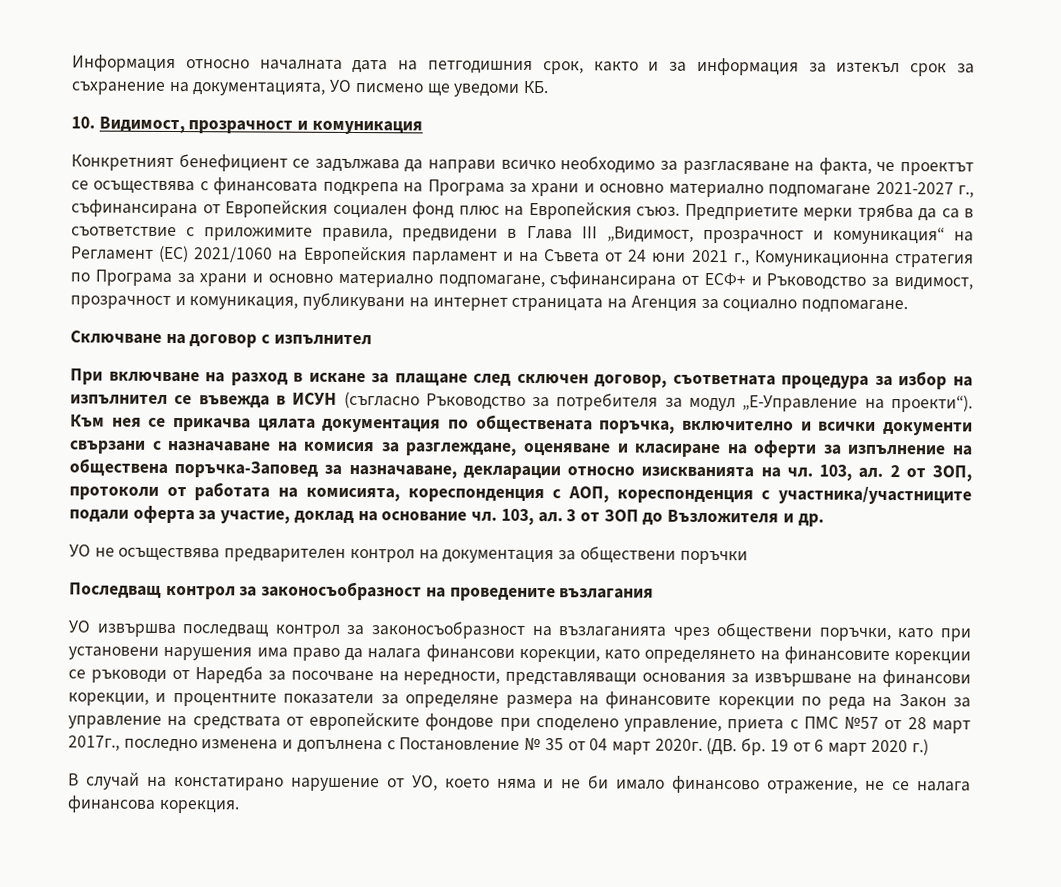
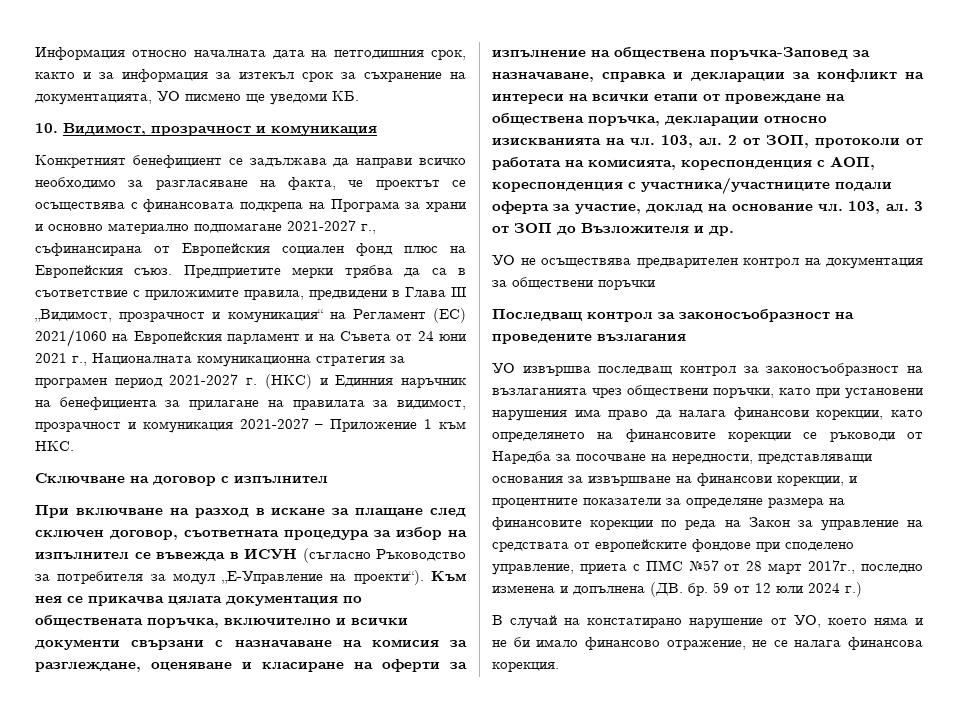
[753,250,974,268] [70,269,974,291] [70,292,908,314] Комуникационна стратегия по Програма за храни и основно материално подпомагане, съфинансирана от ЕСФ+ и Ръководство за видимост, прозрачност и комуникация, публикувани на интернет страницата на Агенция за социално подпомагане. -> [92,353,405,367] [35,374,468,389] [35,397,467,410] [35,418,466,433] [35,441,74,451] Националната комуникационна стратегия за програмен период 2021-2027 г. (НКС) и Единния наръчник на бенефициента за прилагане на правилата за видимост, прозрачност и комуникация 2021-2027 – Приложение 1 към НКС.
(457, 471) none -> [602,69,924,82] [492,94,845,104] [492,113,660,126] справка и декларации за конфликт на интереси на всички етапи от провеждане на обществена поръчка,
[386,737,908,756] с Постановление № 35 от 04 март 2020г. (ДВ. бр. 19 от 6 март 2020 -> [650,582,840,597] (ДВ. бр. 59 от 12 юли 2024

